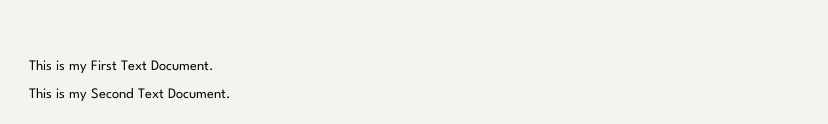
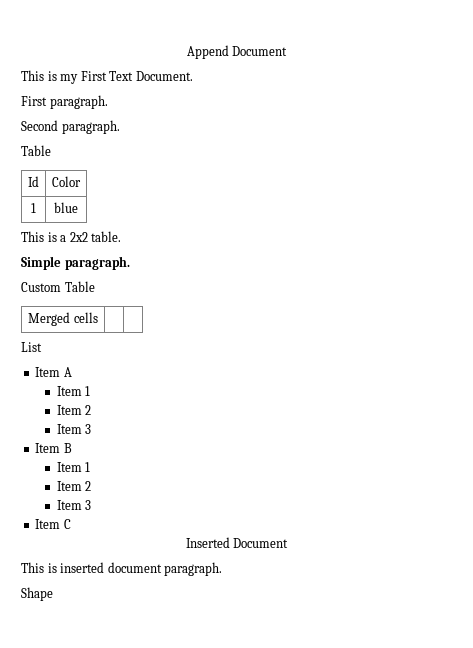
(29, 65) none -> [186,45,288,59] Append Document //
[29,88,231,102] This is my Second Text Document. -> [21,95,108,109] [21,120,120,134] [21,145,51,156] [28,176,39,187] [52,176,81,187] [31,203,36,213] [54,202,78,213] [21,231,122,242] [21,256,130,270] [21,281,95,292] [28,312,98,326] [21,342,42,352] [35,367,72,377] [56,386,91,396] [56,405,92,415] [56,424,92,434] [35,443,72,453] [56,462,91,472] [56,481,92,491] [56,500,92,510] [35,519,71,529] [185,537,289,548] [21,562,223,576] [21,587,53,601] First paragraph. // Second paragraph. // Table // Id | Color // 1 | blue // This is a 2x2 table. // Simple paragraph. // Custom Table // Merged cells | | // List // Item A // Item 1 // Item 2 // Item 3 // Item B // Item 1 // Item 2 // Item 3 // Item C // Inserted Document // This is inserted document paragraph. // Shape

